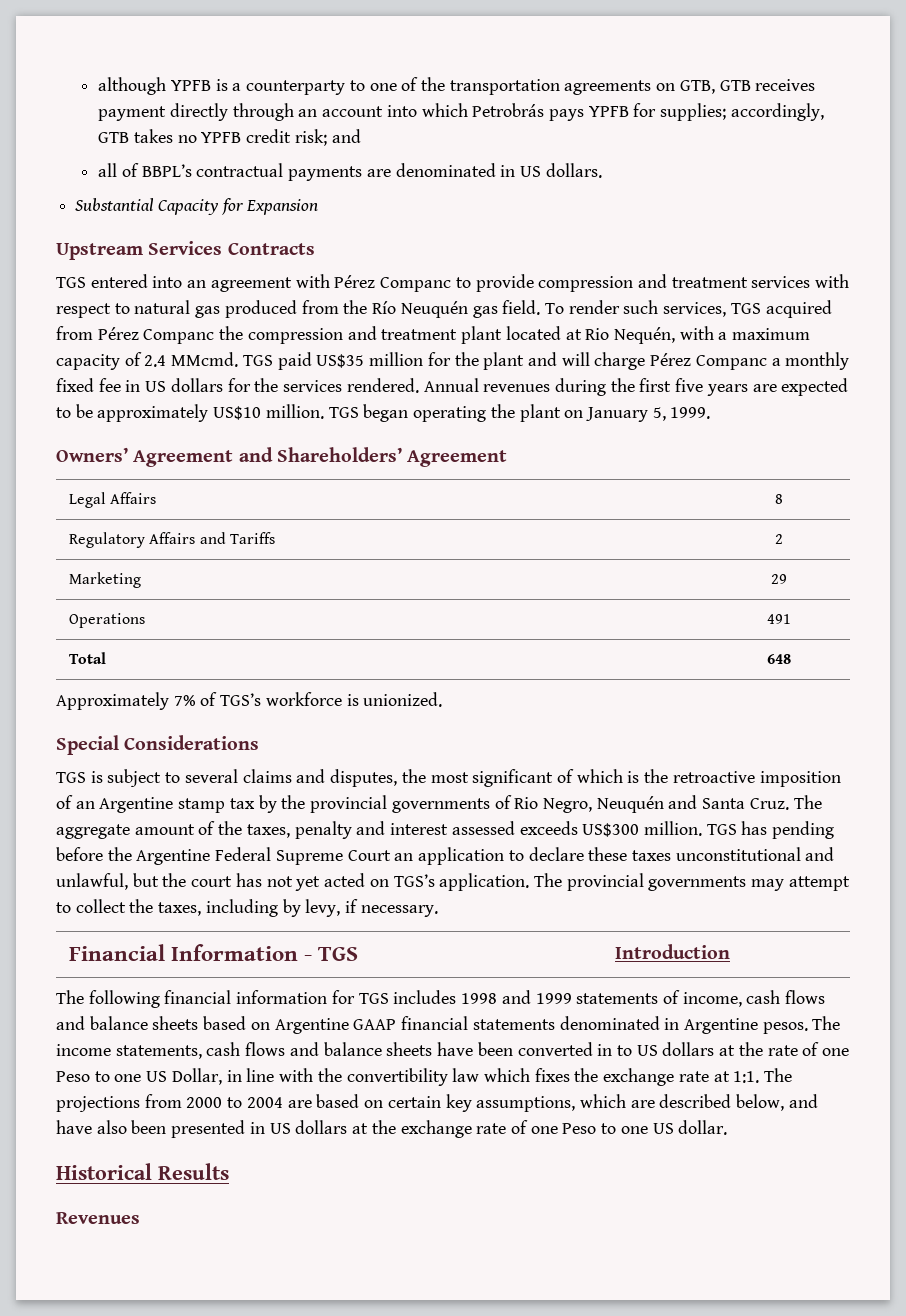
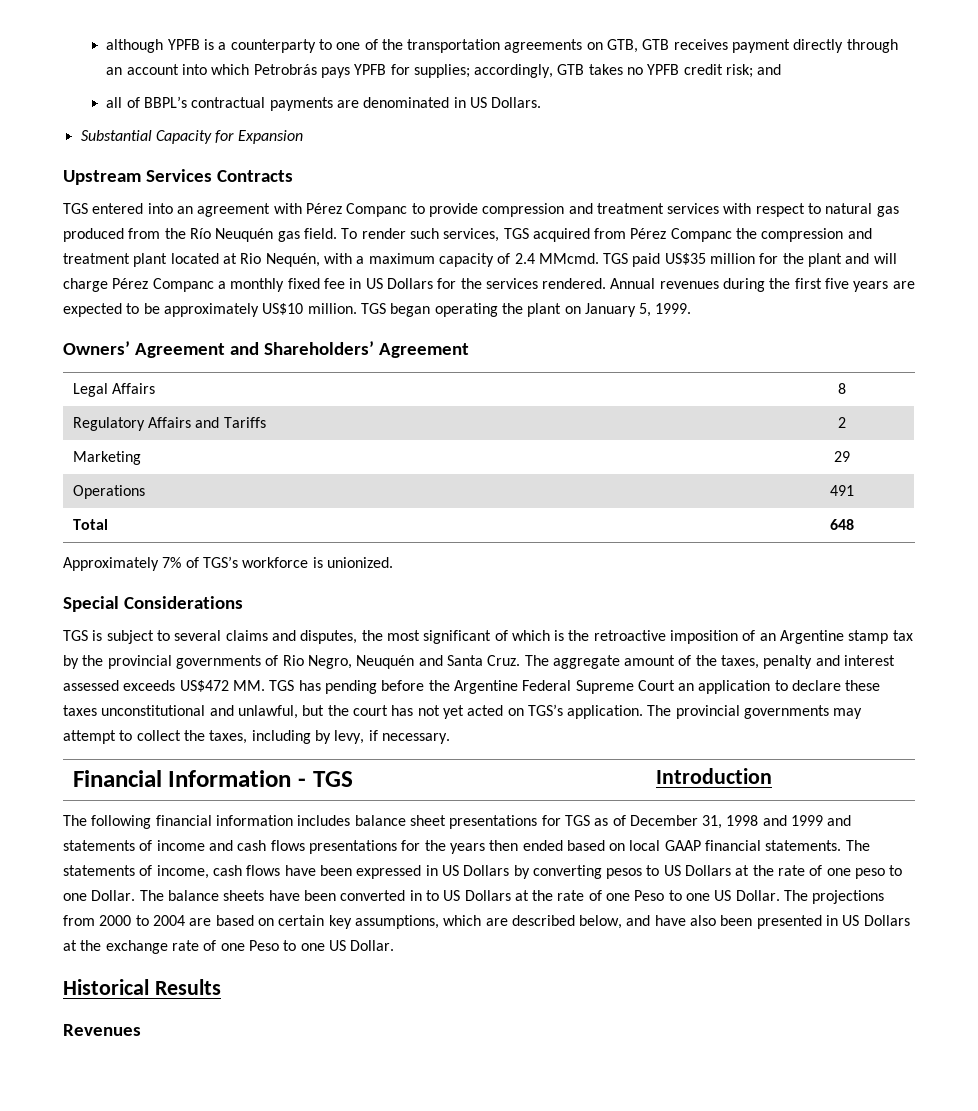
[545,163,602,178] dollars. -> [491,97,542,108] Dollars.
[170,378,223,392] dollars -> [386,278,433,289] Dollars
[582,821,702,837] US$300 million. -> [179,680,265,692] US$472 MM.
[331,990,572,1004] for TGS includes 1998 and 1999 -> [297,815,852,829] [63,840,870,854] includes balance sheet presentations for TGS as of December 31, 1998 and 1999 and statements of income and cash flows presentations for the years then ended based on local GAAP financial statements. The
[56,1016,841,1034] [56,1042,319,1059] and balance sheets based on Argentine GAAP financial statements denominated in Argentine pesos. The income statements, cash flows and -> [284,865,903,879] [63,890,164,901] have been expressed in US Dollars by converting pesos to US Dollars at the rate of one peso to one Dollar. The
[662,1042,715,1056] dollars -> [464,890,511,901] Dollars
[171,1068,760,1086] Dollar, in line with the convertibility law which fixes the exchange rate at 1:1. -> [735,890,780,901] Dollar.
[295,1120,348,1134] dollars -> [863,915,910,926] Dollars
[678,1120,728,1135] dollar. -> [350,940,395,951] Dollar.

